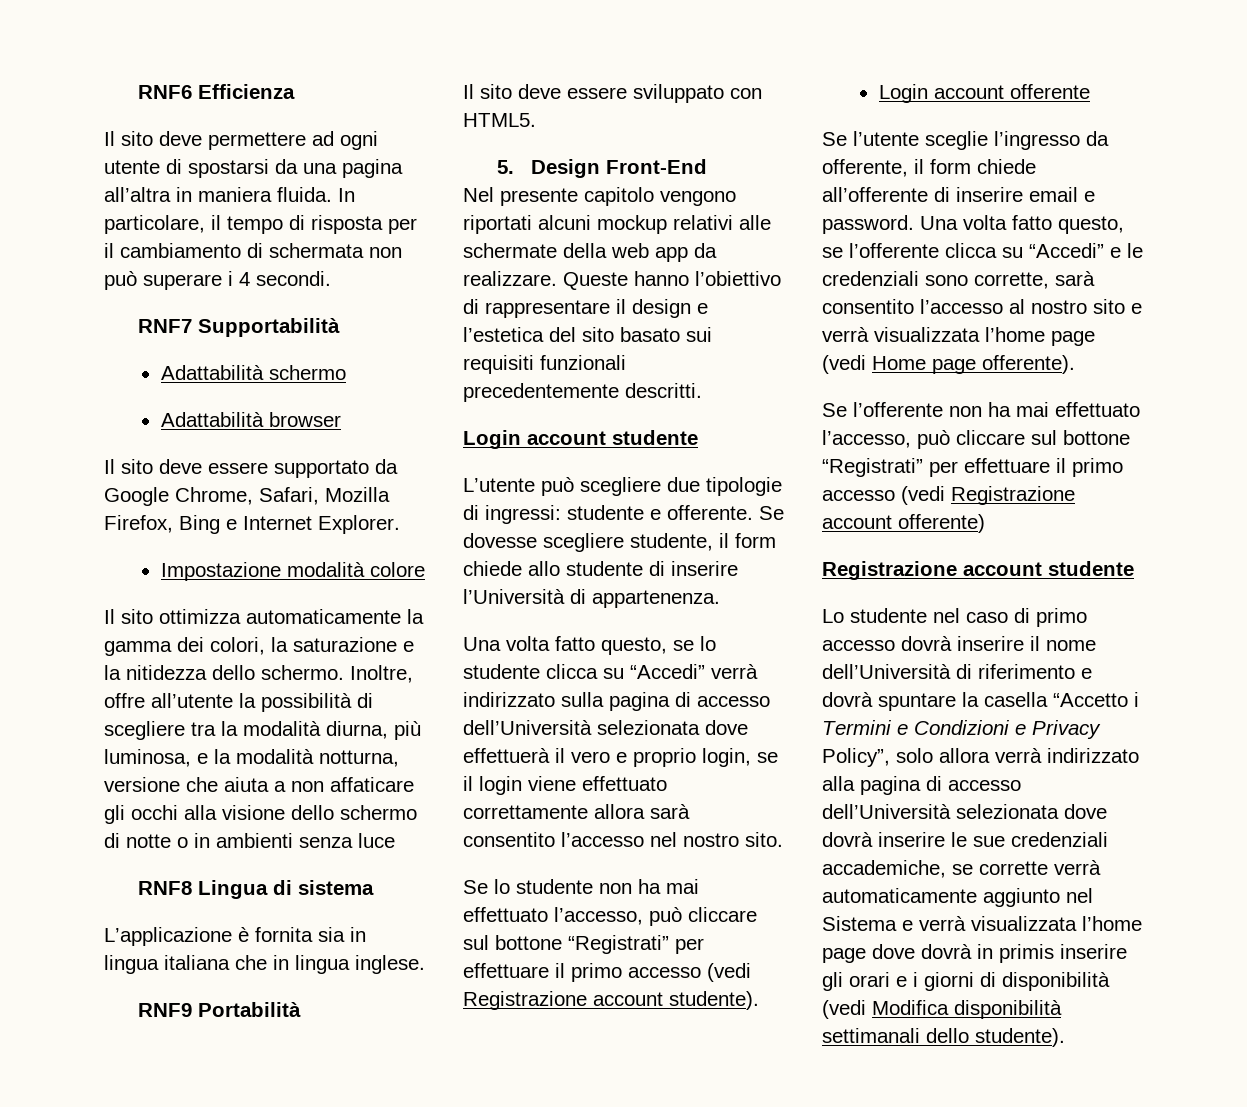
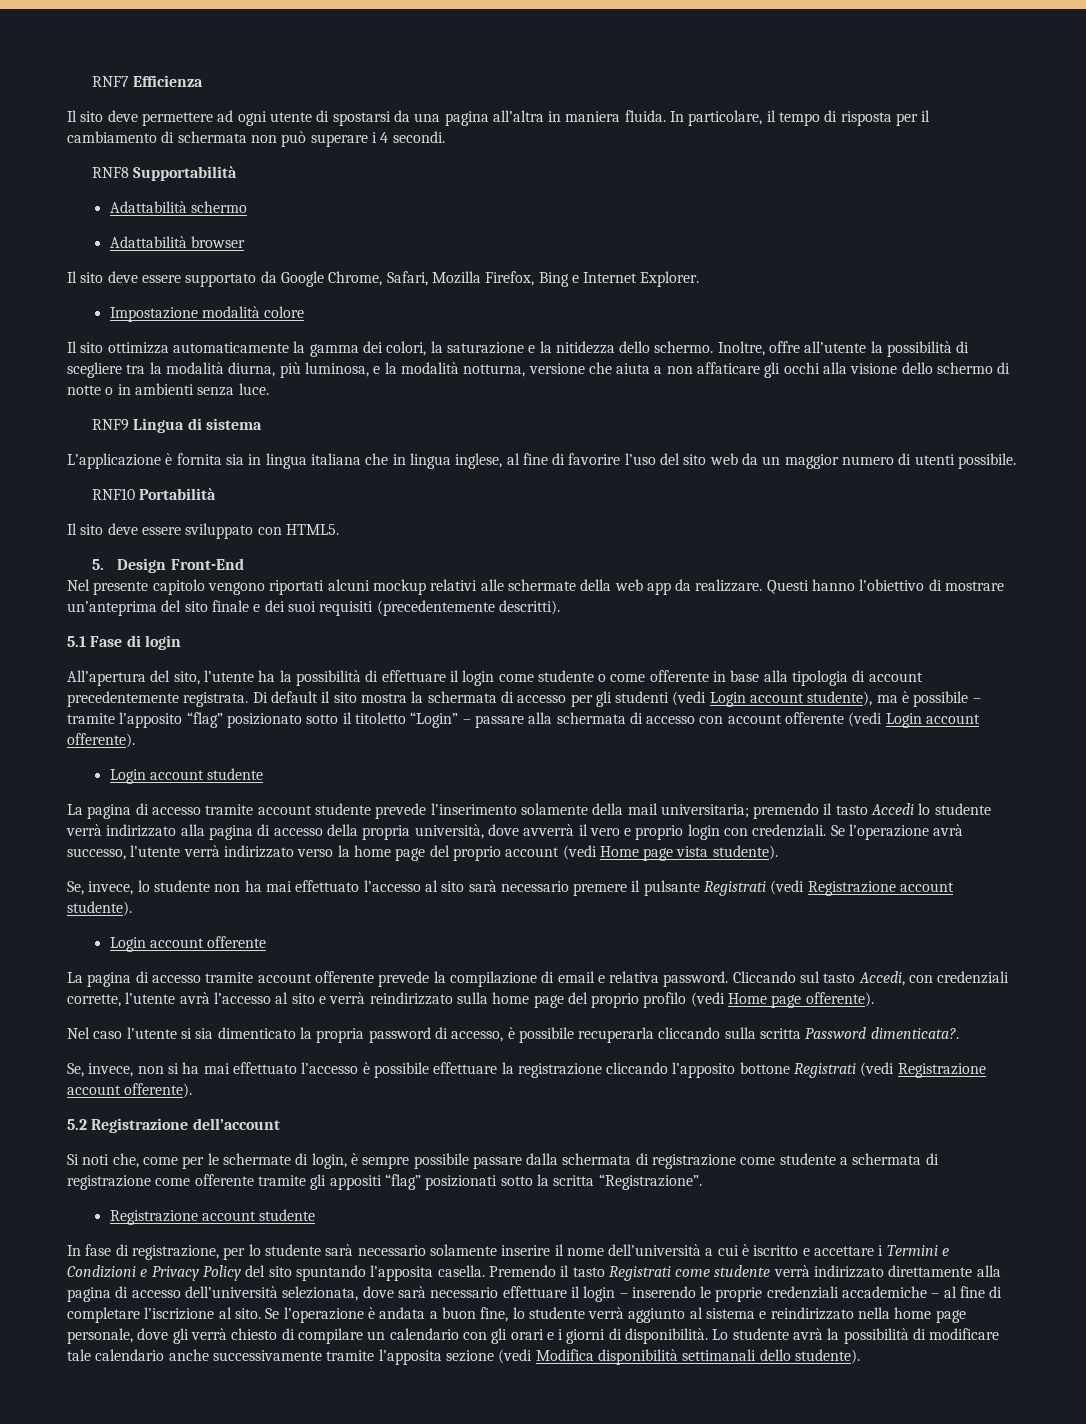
[138,85,193,99] RNF6 -> [92,76,130,87] RNF7
[138,319,193,333] RNF7 -> [92,167,130,178] RNF8
[358,833,395,848] [138,881,193,895] luce // RNF8 -> [238,383,269,395] [92,419,130,431] luce. // RNF9
[355,955,425,974] [138,1003,193,1017] inglese. // RNF9 -> [455,453,1017,469] [92,488,136,500] inglese, al fine di favorire l’uso del sito web da un maggior numero di utenti possibile. // RNF10
[563,272,628,290] Queste -> [766,580,809,594] Questi
[485,299,708,318] [463,327,712,342] [463,355,626,374] [463,383,702,402] [463,430,698,449] [463,477,782,496] [463,505,784,524] [463,533,776,552] [463,561,738,576] [463,589,720,608] [463,636,716,655] [463,664,758,679] [463,692,770,711] [463,720,748,735] [463,748,778,767] [463,776,667,795] [463,804,690,819] [463,832,783,847] [463,880,488,894] rappresentare il design e l’estetica del sito basato sui requisiti funzionali precedentemente descritti. // Login account studente // L’utente può scegliere due tipologie di ingressi: studente e offerente. Se dovesse scegliere studente, il form chiede allo studente di inserire l’Università di appartenenza. // Una volta fatto questo, se lo studente clicca su “Accedi” verrà indirizzato sulla pagina di accesso dell’Università selezionata dove effettuerà il vero e proprio login, se il login viene effettuato correttamente allora sarà consentito l’accesso nel nostro sito. // Se -> [945,581,1005,591] [67,600,560,616] [67,635,181,650] [67,670,923,686] [67,691,981,707] [67,712,981,728] [67,733,135,748] [109,768,264,784] [67,803,991,819] [66,824,964,840] [67,845,778,861] [67,881,134,895] mostrare un’anteprima del sito finale e dei suoi requisiti (precedentemente descritti). // 5.1 Fase di login // All’apertura del sito, l’utente ha la possibilità di effettuare il login come studente o come offerente in base alla tipologia di account precedentemente registrata. Di default il sito mostra la schermata di accesso per gli studenti (vedi Login account studente), ma è possibile – tramite l’apposito “flag” posizionato sotto il titoletto “Login” – passare alla schermata di accesso con account offerente (vedi Login account offerente). // Login account studente // La pagina di accesso tramite account studente prevede l’inserimento solamente della mail universitaria; premendo il tasto Accedi lo studente verrà indirizzato alla pagina di accesso della propria università, dove avverrà il vero e proprio login con credenziali. Se l’operazione avrà successo, l’utente verrà indirizzato verso la home page del proprio account (vedi Home page vista studente). // Se, invece,
[554,907,757,926] [463,935,704,954] [463,963,701,982] l’accesso, può cliccare sul bottone “Registrati” per effettuare il primo accesso -> [363,880,767,896] l’accesso al sito sarà necessario premere il pulsante Registrati
[822,131,1109,150] [822,159,1036,177] [822,187,1095,202] [822,215,1124,234] [822,243,1143,258] [822,271,1095,289] [822,299,1087,314] Se l’utente sceglie l’ingresso da offerente, il form chiede all’offerente di inserire email e password. Una volta fatto questo, se l’offerente clicca su “Accedi” e le credenziali sono corrette, sarà consentito l’accesso al nostro -> [67,971,1010,987] [67,992,289,1007] La pagina di accesso tramite account offerente prevede la compilazione di email e relativa password. Cliccando sul tasto Accedi, con credenziali corrette, l’utente avrà l’accesso al
[874,327,1095,346] [822,355,1075,374] [822,402,1140,417] [822,430,1130,449] [822,458,1123,477] [822,486,1075,505] [822,514,985,533] [822,561,1134,580] [822,608,1087,627] [822,636,1096,651] [822,664,1092,679] [822,692,1128,711] visualizzata l’home page (vedi Home page offerente). // Se l’offerente non ha mai effettuato l’accesso, può cliccare sul bottone “Registrati” per effettuare il primo accesso (vedi Registrazione account offerente) // Registrazione account studente // Lo studente nel caso di primo accesso dovrà inserire il nome dell’Università di riferimento e dovrà spuntare la casella “Accetto -> [369,992,874,1008] [67,1027,959,1043] [67,1062,986,1078] [67,1083,193,1098] [67,1118,280,1133] [67,1153,939,1169] [67,1174,702,1190] [109,1209,316,1225] [67,1244,875,1260] reindirizzato sulla home page del proprio profilo (vedi Home page offerente). // Nel caso l’utente si sia dimenticato la propria password di accesso, è possibile recuperarla cliccando sulla scritta Password dimenticata?. // Se, invece, non si ha mai effettuato l’accesso è possibile effettuare la registrazione cliccando l’apposito bottone Registrati (vedi Registrazione account offerente). // 5.2 Registrazione dell’account // Si noti che, come per le schermate di login, è sempre possibile passare dalla schermata di registrazione come studente a schermata di registrazione come offerente tramite gli appositi “flag” posizionati sotto la scritta “Registrazione”. // Registrazione account studente // In fase di registrazione, per lo studente sarà necessario solamente inserire il nome dell’università a cui è iscritto e accettare
[822,748,1139,767] [822,776,1021,795] [822,804,1107,819] [822,832,1108,847] [822,860,1101,878] [822,888,1093,907] [822,916,1142,931] [822,944,1127,963] Policy”, solo allora verrà indirizzato alla pagina di accesso dell’Università selezionata dove dovrà inserire le sue credenziali accademiche, se corrette verrà automaticamente aggiunto nel Sistema e verrà visualizzata l’home page dove dovrà in primis inserire -> [202,1265,1001,1281] [67,1286,1003,1302] [67,1307,966,1323] [67,1328,487,1344] Policy del sito spuntando l’apposita casella. Premendo il tasto Registrati come studente verrà indirizzato direttamente alla pagina di accesso dell’università selezionata, dove sarà necessario effettuare il login – inserendo le proprie credenziali accademiche – al fine di completare l’iscrizione al sito. Se l’operazione è andata a buon fine, lo studente verrà aggiunto al sistema e reindirizzato nella home page personale, dove gli verrà chiesto di compilare un calendario con
[1002,972,1110,991] disponibilità -> [625,1328,1000,1344] [67,1349,494,1365] disponibilità. Lo studente avrà la possibilità di modificare tale calendario anche successivamente tramite l’apposita sezione

